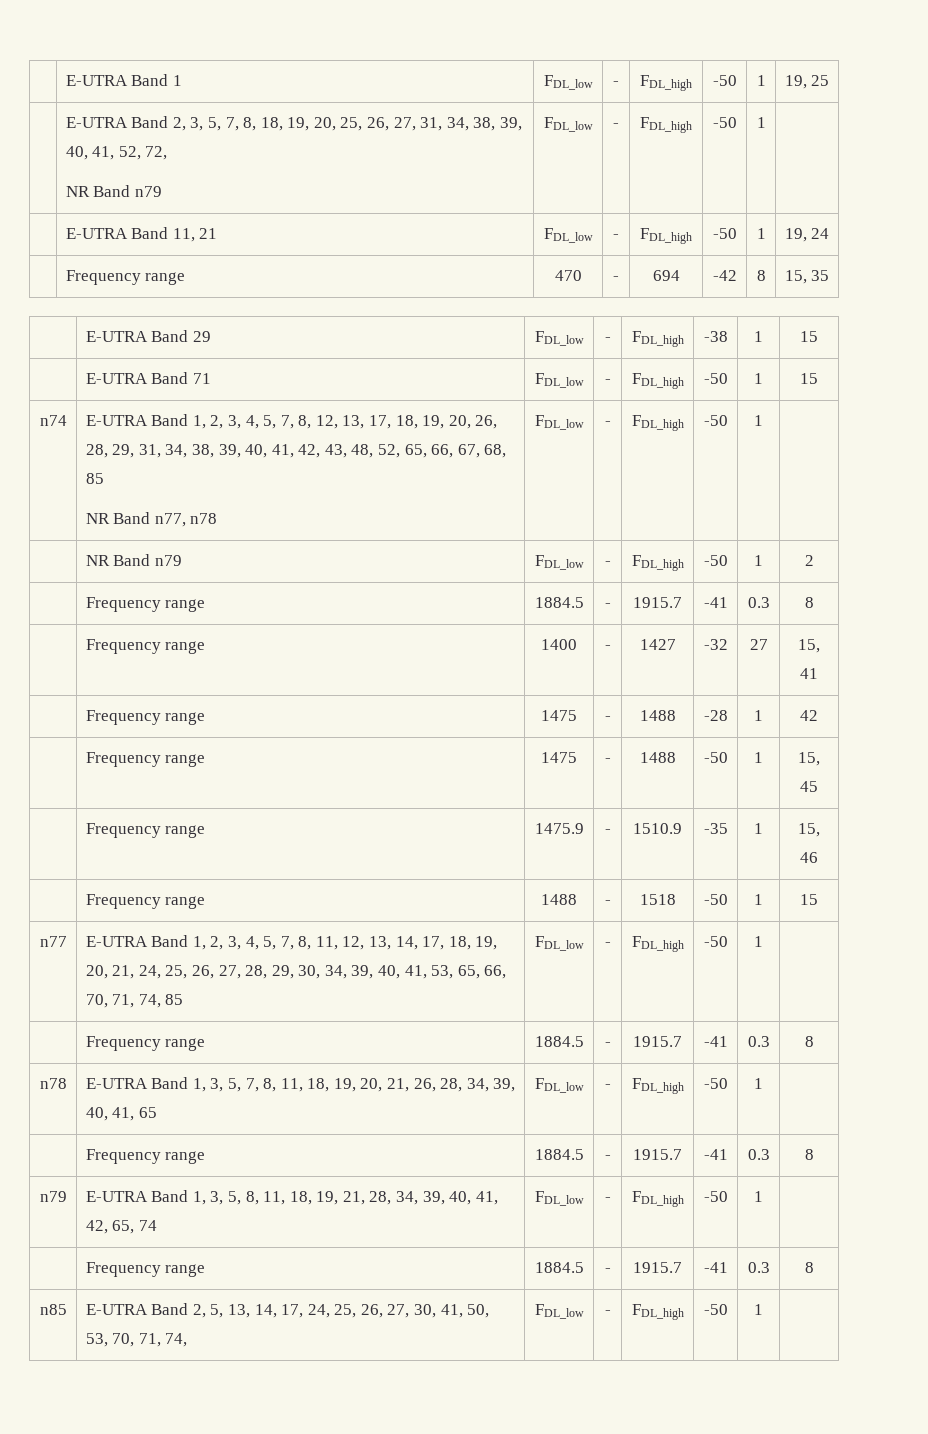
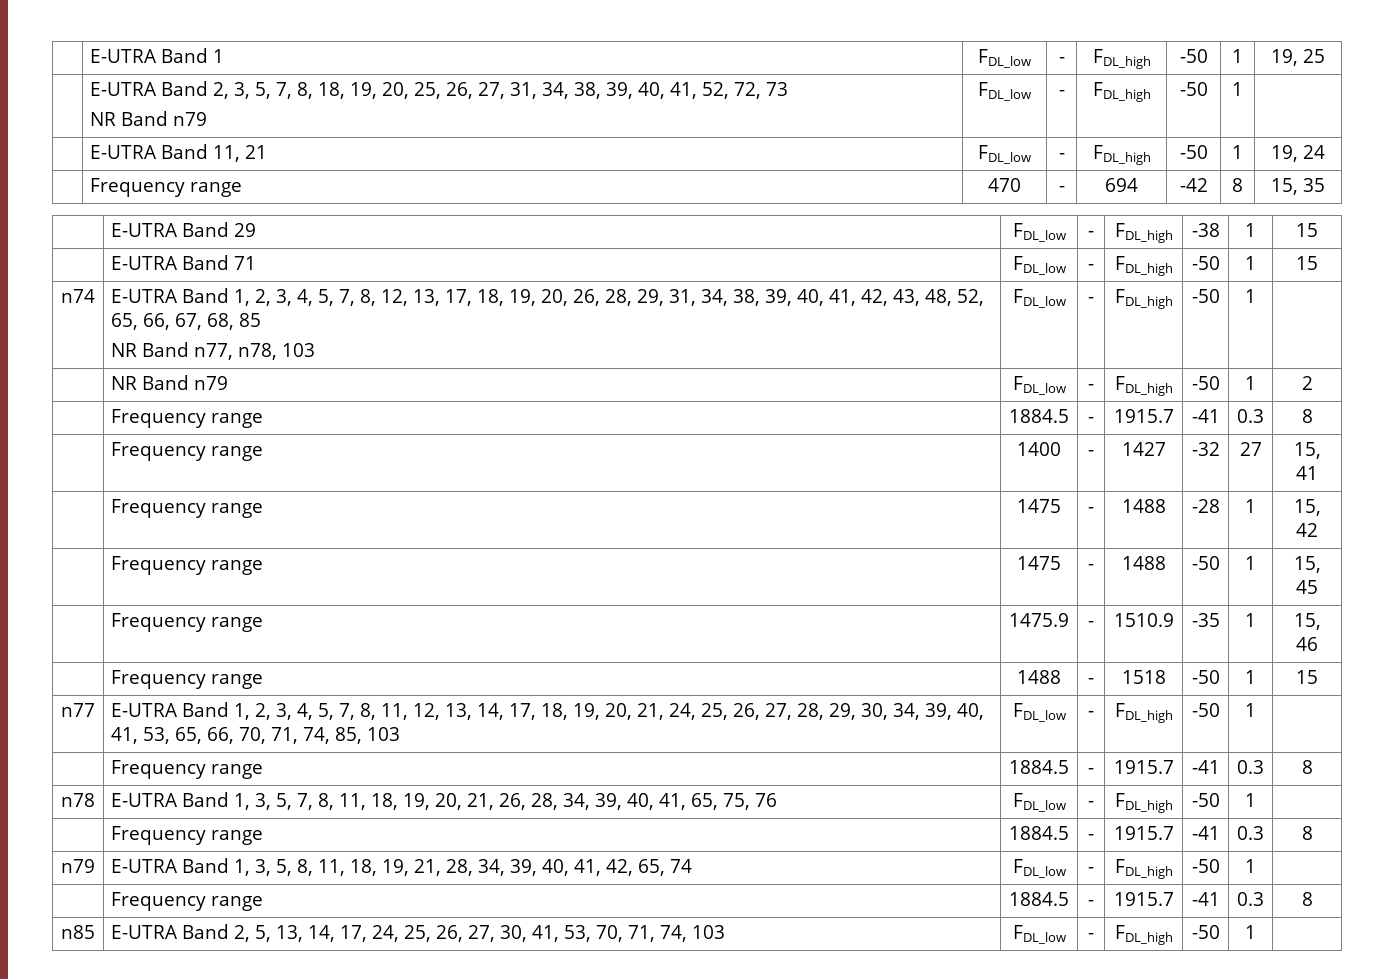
(168, 153) none -> [766,82,789,96] 73
[190,513,218,524] n78 -> [238,343,316,360] n78, 103
(763, 715) none -> [1293,499,1321,516] 15,
[165,994,184,1005] 85 -> [335,727,401,744] 85, 103
[138,1107,157,1118] 65 -> [691,793,778,810] 65, 75, 76
[467,1304,490,1318] 50, -> (560, 933) none
(188, 1340) none -> [692,925,726,939] 103

